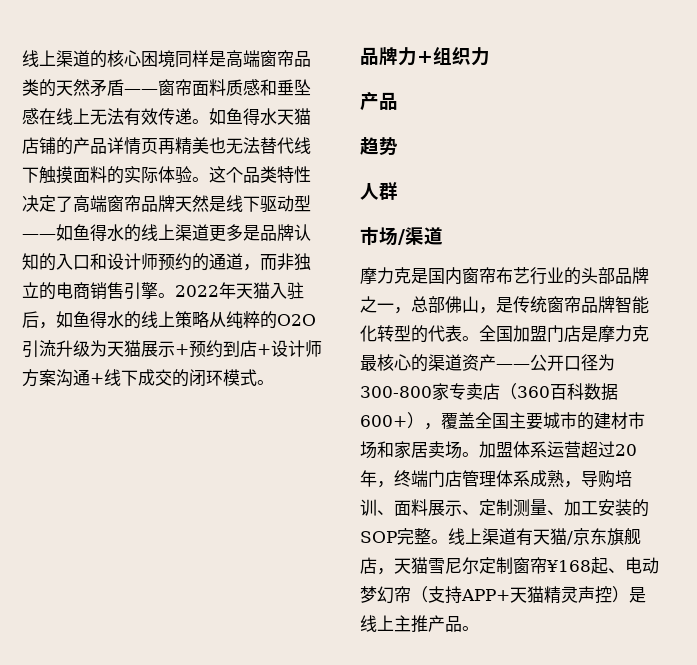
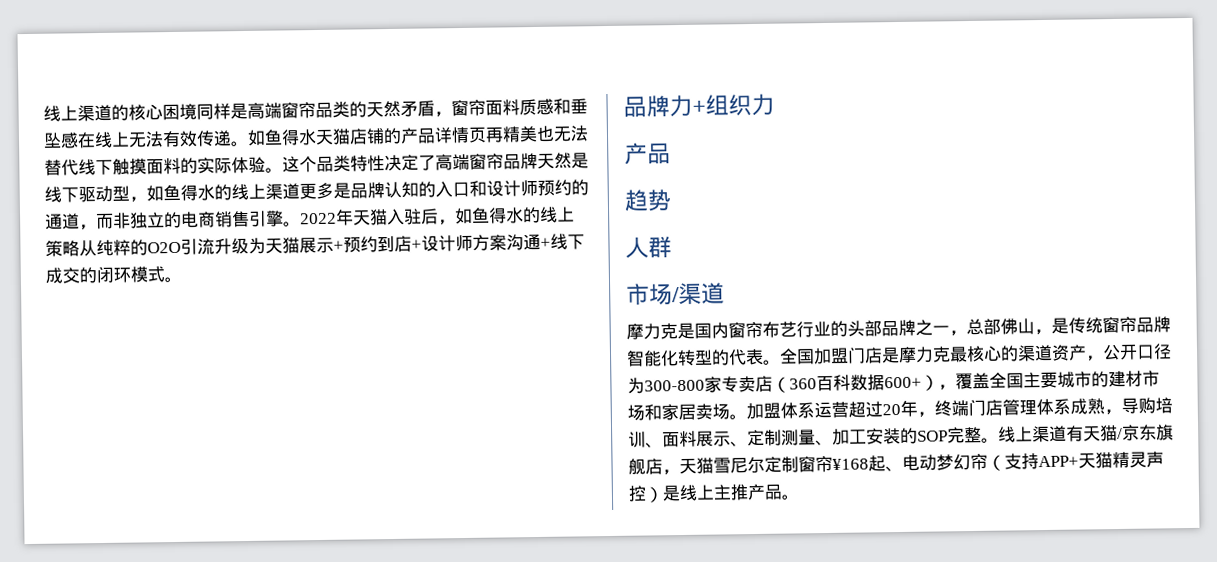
[124,89,158,94] —— -> [434,111,452,118] ，
[22,234,56,239] —— -> [129,196,147,203] ，
[496,364,530,369] —— -> [1086,355,1104,362] ，

